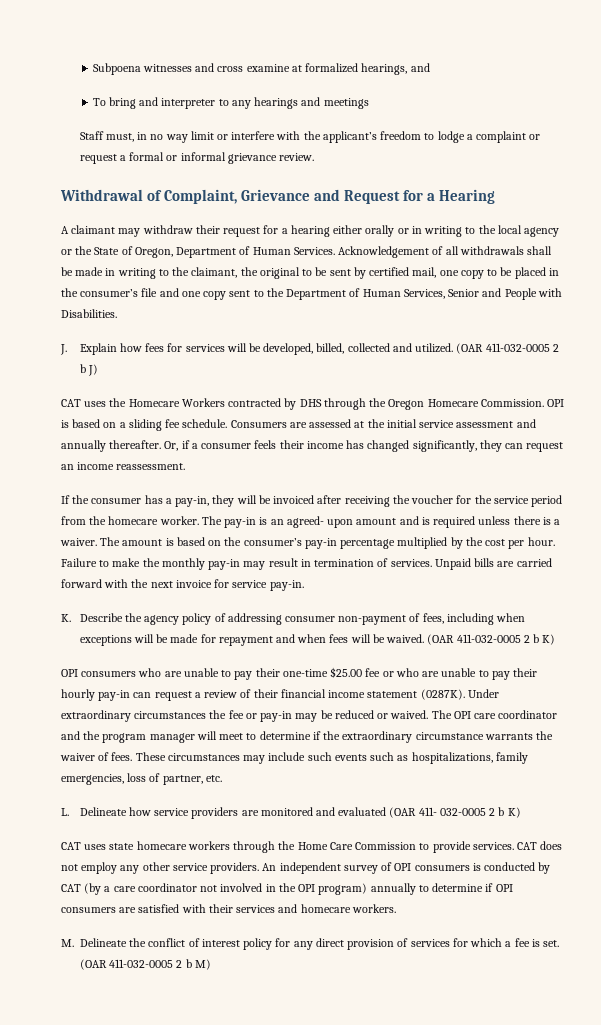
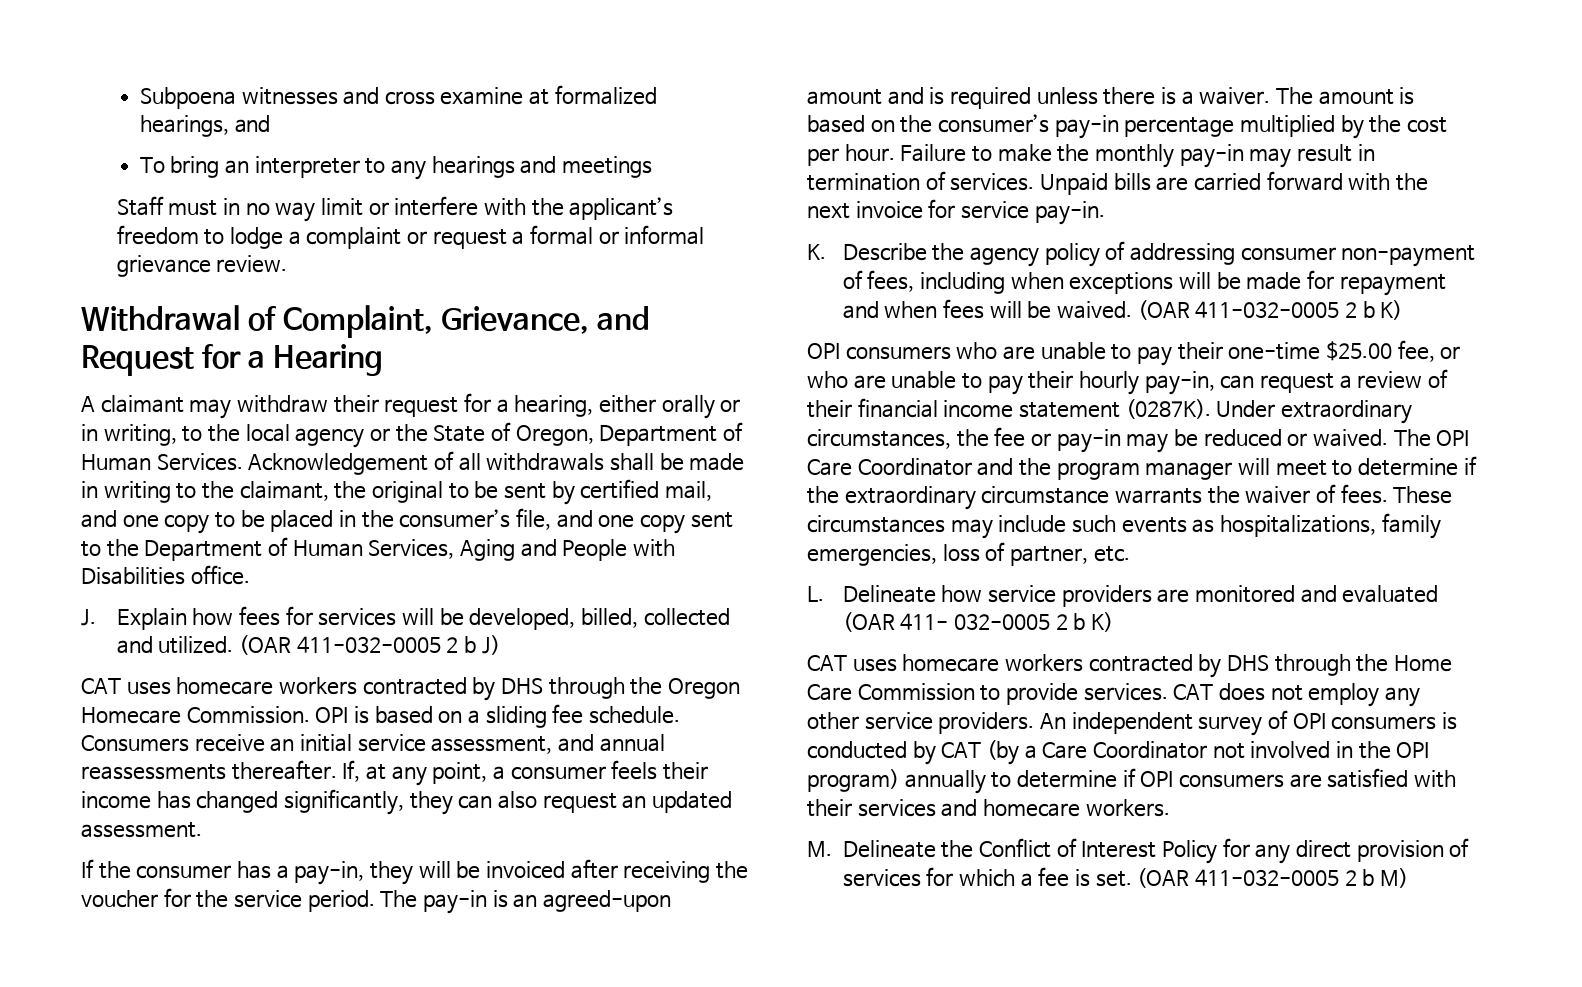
[139,97,159,106] and -> [225,160,250,174] an
[105,133,134,142] must, -> [168,200,218,216] must
[241,189,311,201] Grievance -> [440,306,589,334] Grievance,
[290,225,330,237] hearing -> [514,395,594,417] hearing,
[424,226,463,237] writing -> [103,424,177,446] writing,
(437, 272) none -> [81,510,117,528] and
[141,288,158,297] file -> [516,508,552,530] file,
[448,289,480,297] Senior -> [460,539,516,561] Aging
[61,309,117,318] Disabilities. -> [81,565,250,585] Disabilities office.
[109,398,225,407] the Homecare Workers -> [176,677,357,695] homecare workers
[289,419,536,428] [61,440,190,452] are assessed at the initial service assessment and annually thereafter. Or, if -> [194,734,665,754] [81,760,488,786] receive an initial service assessment, and annual reassessments thereafter. If, at any point,
(524, 446) none -> [497,791,537,809] also
[77,462,186,470] income reassessment. -> [651,791,732,813] [81,822,202,838] updated assessment.
[531,495,563,507] [61,516,199,525] period from the homecare worker. -> [307,890,375,912] period.
[286,516,354,528] agreed- upon -> [543,890,672,912] agreed-upon
[365,668,381,677] fee -> [1397,340,1435,362] fee,
[98,690,131,701] pay-in -> [1144,371,1215,395] pay-in,
[134,711,207,719] circumstances -> [807,429,951,449] circumstances,
[474,710,558,719] care coordinator -> [807,458,972,476] Care Coordinator
[370,752,395,761] such -> (1187, 525) none
[109,841,230,850] state homecare workers -> [902,654,1269,678] homecare workers contracted by DHS
[113,883,197,892] care coordinator -> [1042,741,1207,759] Care Coordinator
[148,938,273,950] conflict of interest policy -> [979,838,1218,864] Conflict of Interest Policy

